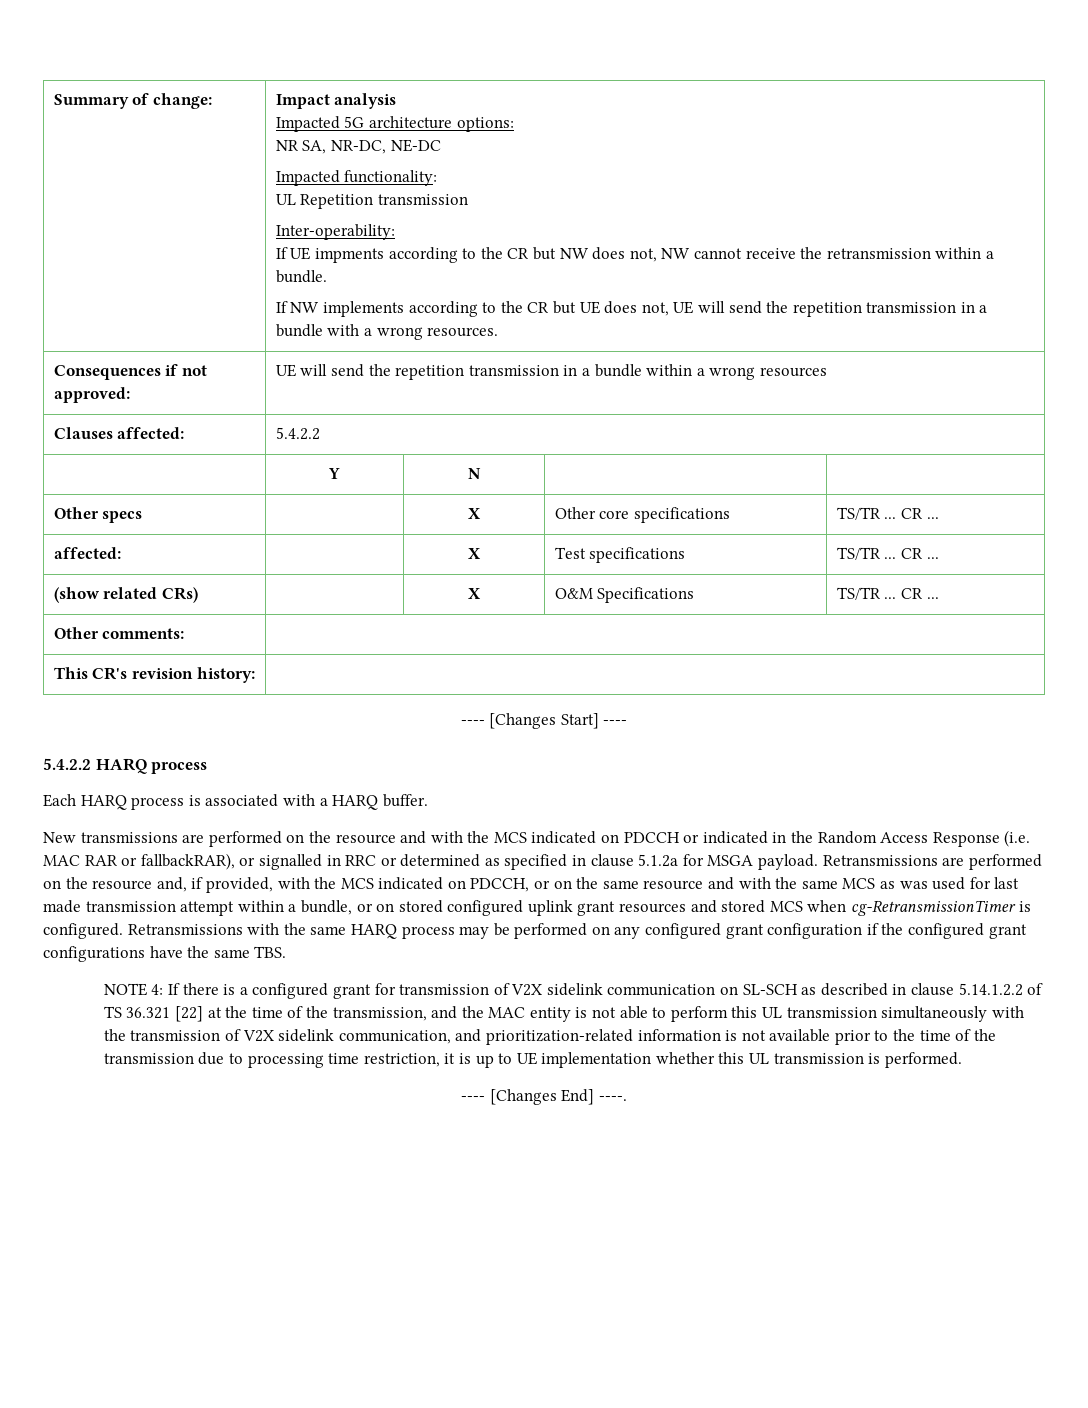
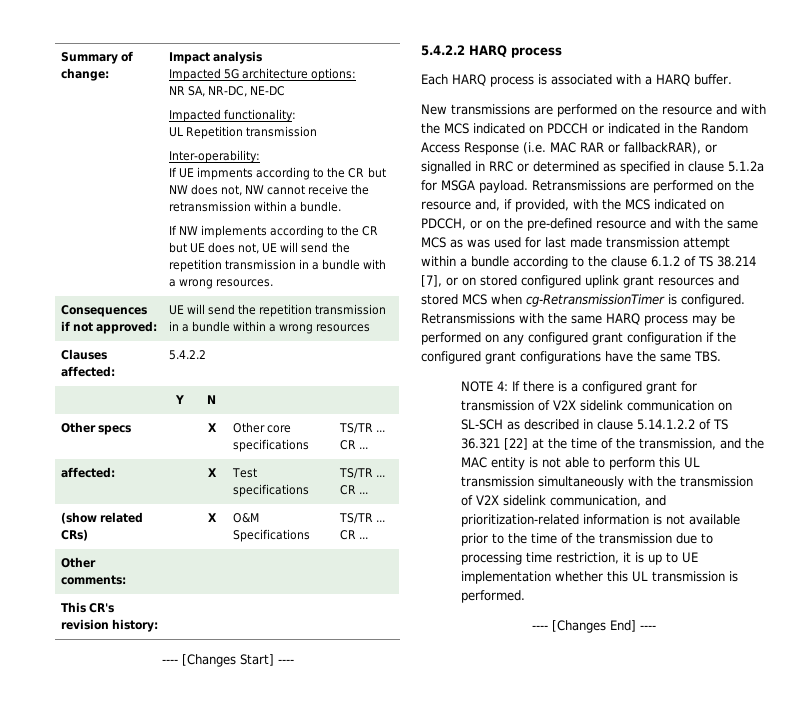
[602,880,639,889] same -> [527,218,592,231] pre-defined
[300,900,352,915] bundle, -> [471,256,756,269] [421,275,442,287] bundle according to the clause 6.1.2 of TS 38.214 [7],
[598,1096,627,1101] ----. -> [639,625,656,630] ----

